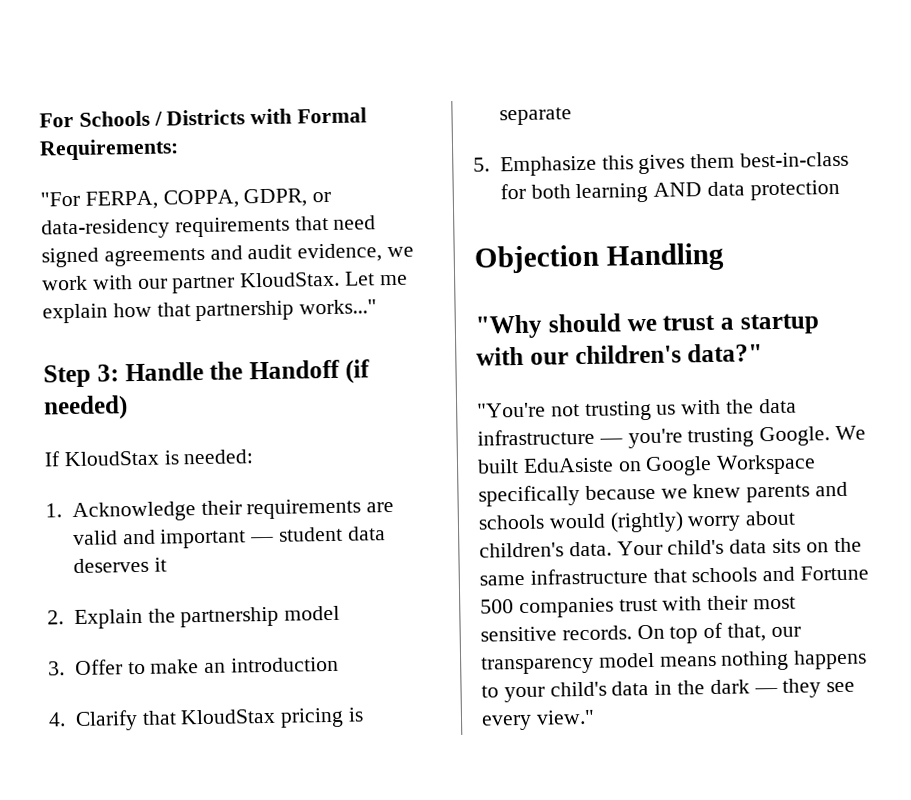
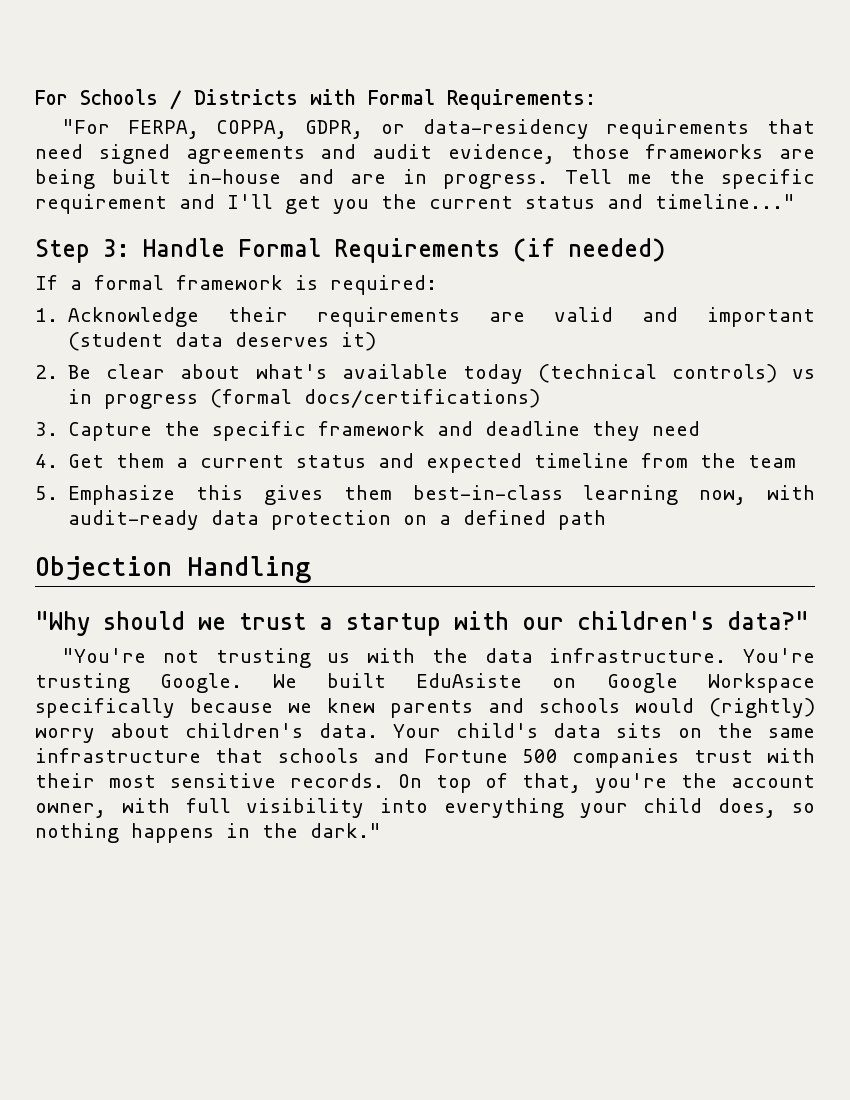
[387,246,415,258] [42,271,408,294] [42,299,378,324] we work with our partner KloudStax. Let me explain how that partnership works..." -> [570,144,815,159] [35,169,815,189] [35,194,795,214] those frameworks are being built in-house and are in progress. Tell me the specific requirement and I'll get you the current status and timeline..."
[209,359,340,380] the Handoff -> [238,238,500,263] Formal Requirements
[63,449,254,467] KloudStax is needed: -> [70,275,437,295] a formal framework is required:
[250,526,343,543] — student -> [68,332,164,351] (student
[153,557,167,572] it -> [341,332,377,351] it)
[73,605,341,630] [48,656,339,676] [48,707,364,732] [498,107,572,126] Explain the partnership model // 3. Offer to make an introduction // 4. Clarify that KloudStax pricing is separate -> [68,364,815,384] [68,389,541,409] [35,421,701,441] [35,453,797,473] Be clear about what's available today (technical controls) vs in progress (formal docs/certifications) // 3. Capture the specific framework and deadline they need // 4. Get them a current status and expected timeline from the team
[499,179,840,204] for both learning AND data protection -> [583,485,815,505] [68,510,607,530] learning now, with audit-ready data protection on a defined path
[477,428,683,449] infrastructure — you're -> [549,648,815,663] infrastructure. You're
[770,626,801,638] [481,649,868,675] [481,678,856,703] [481,709,595,731] our transparency model means nothing happens to your child's data in the dark — they see every view." -> [595,773,815,793] [35,798,816,818] [35,823,381,843] you're the account owner, with full visibility into everything your child does, so nothing happens in the dark."

